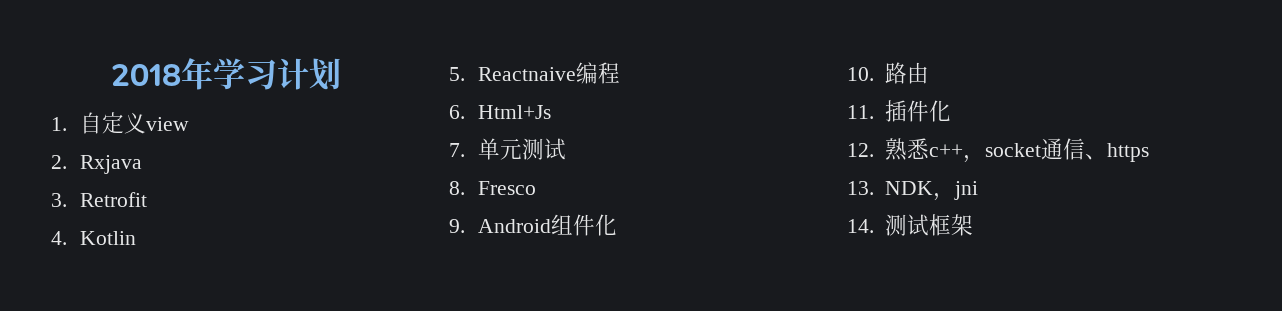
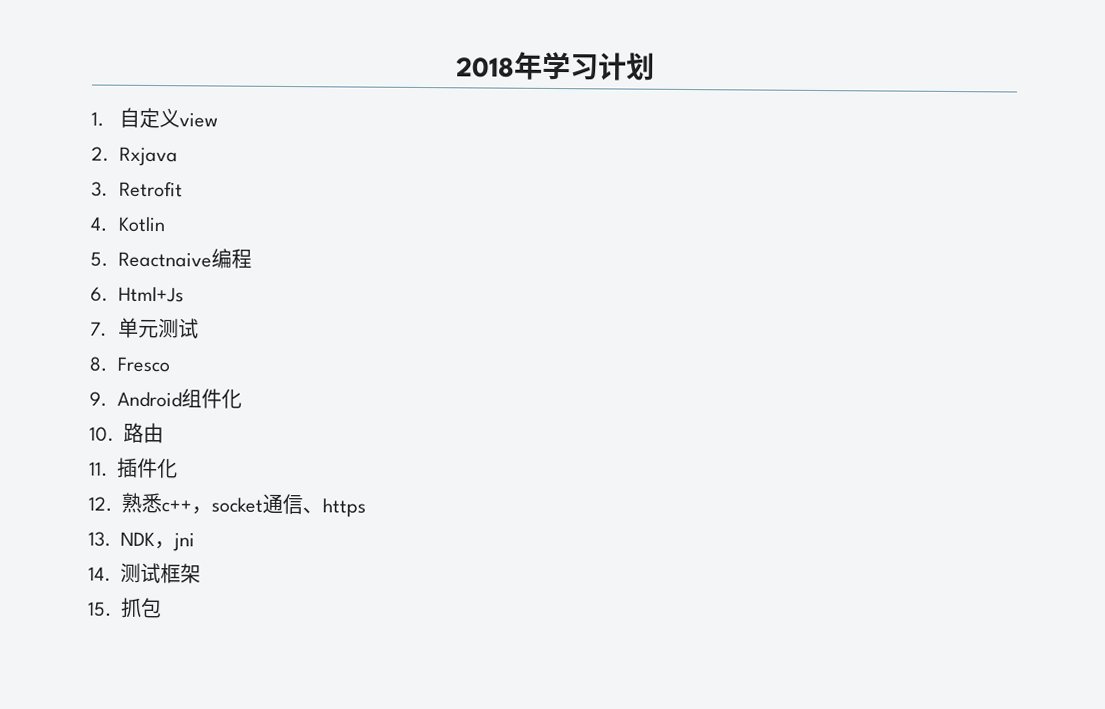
(973, 225) none -> [88,597,162,619] // 15.抓包

